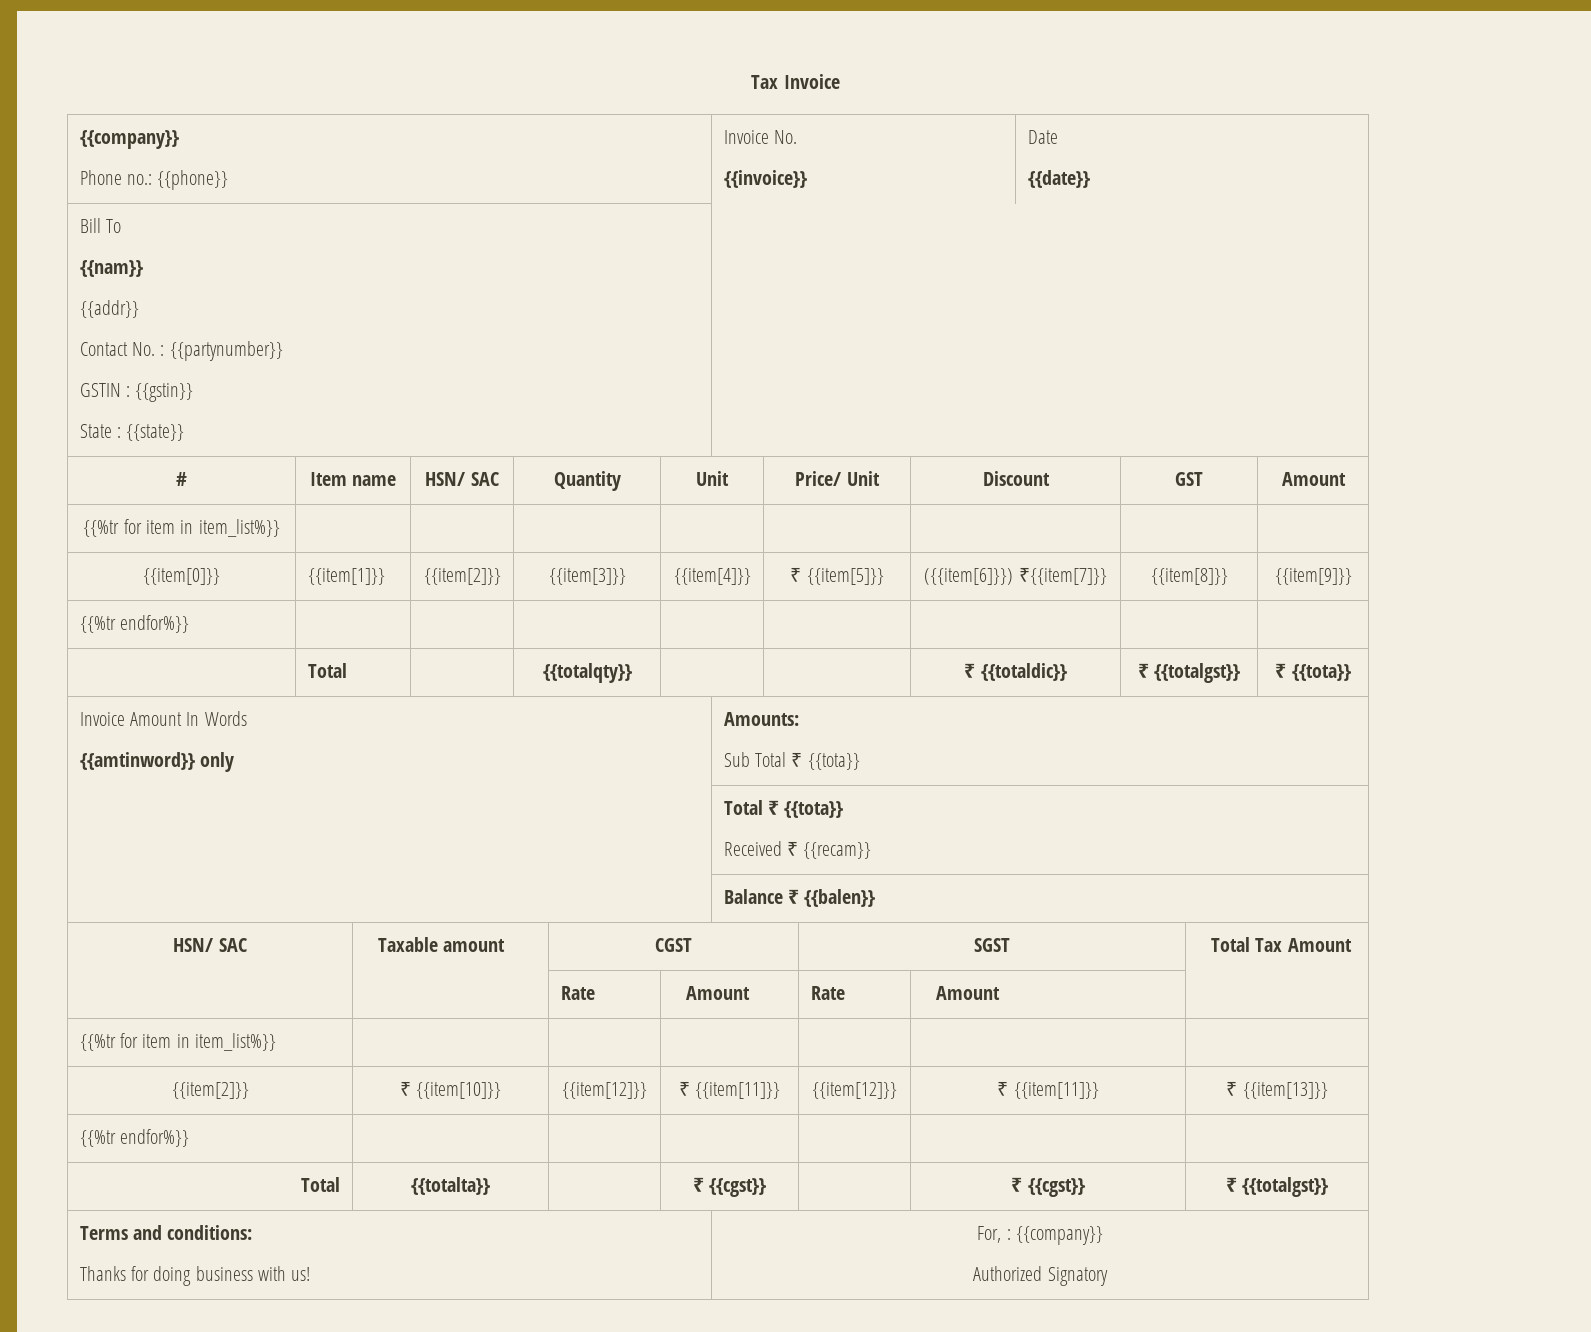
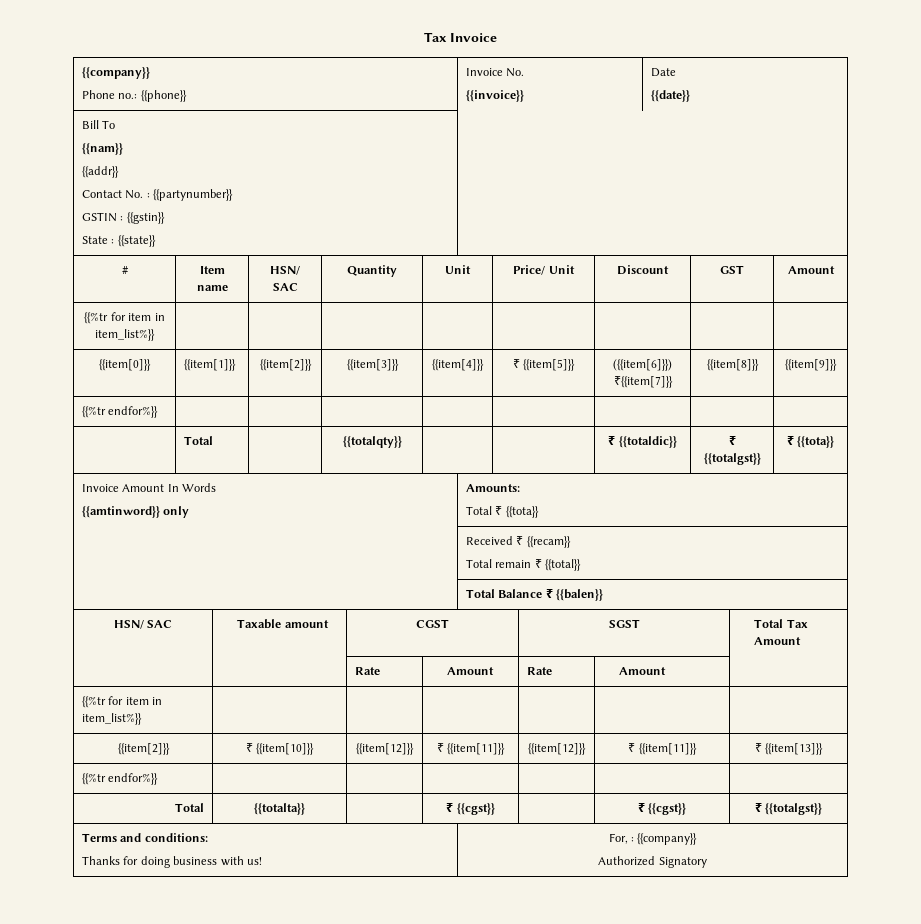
[723,752,750,767] Sub -> (521, 488) none
[723,800,844,818] Total ₹ {{tota}} // -> (539, 512) none
(872, 850) // | -> [466,559,582,571] [466,589,496,598] // Total remain ₹ {{total}} // | Total

